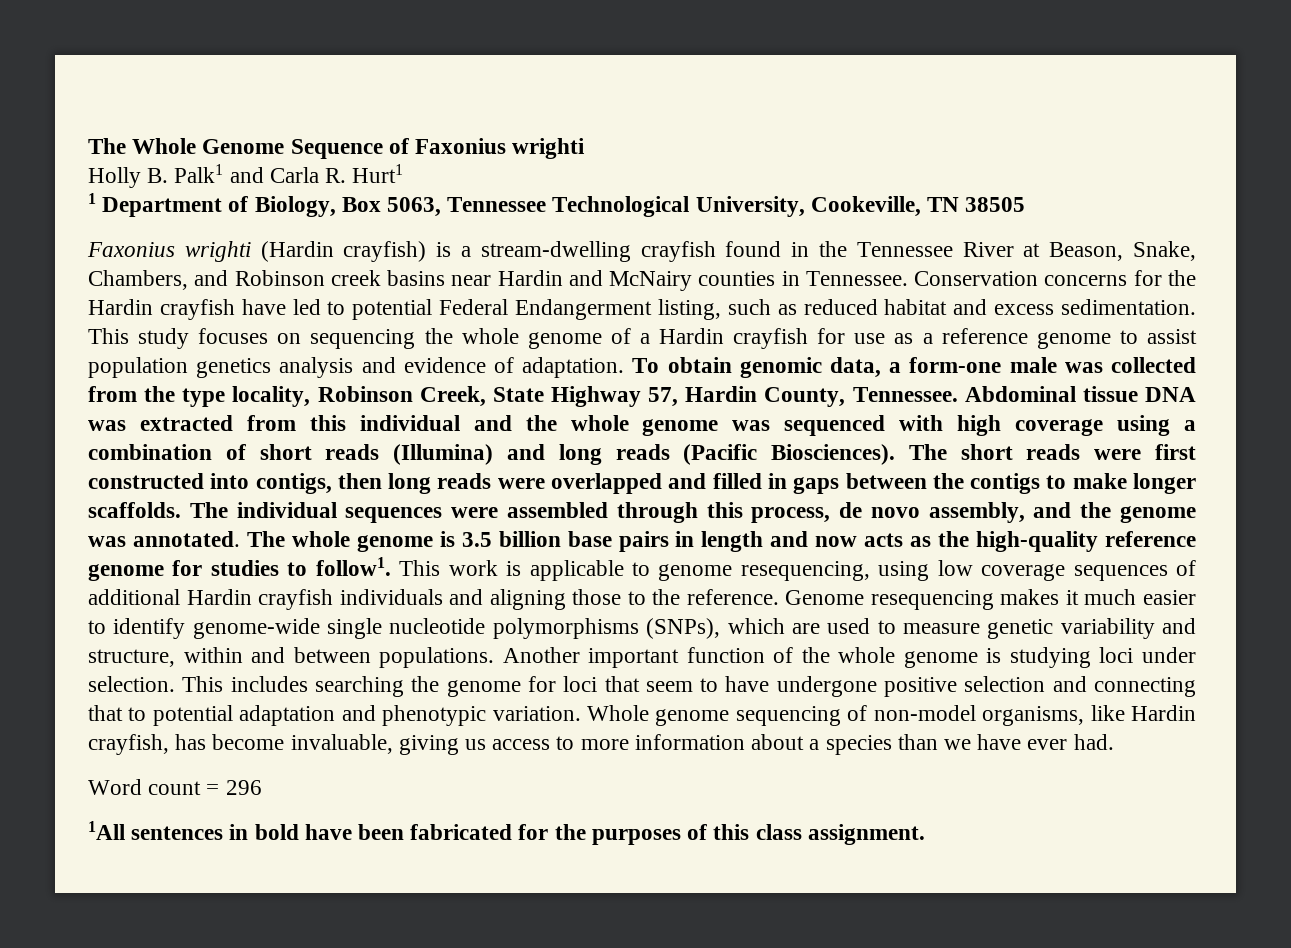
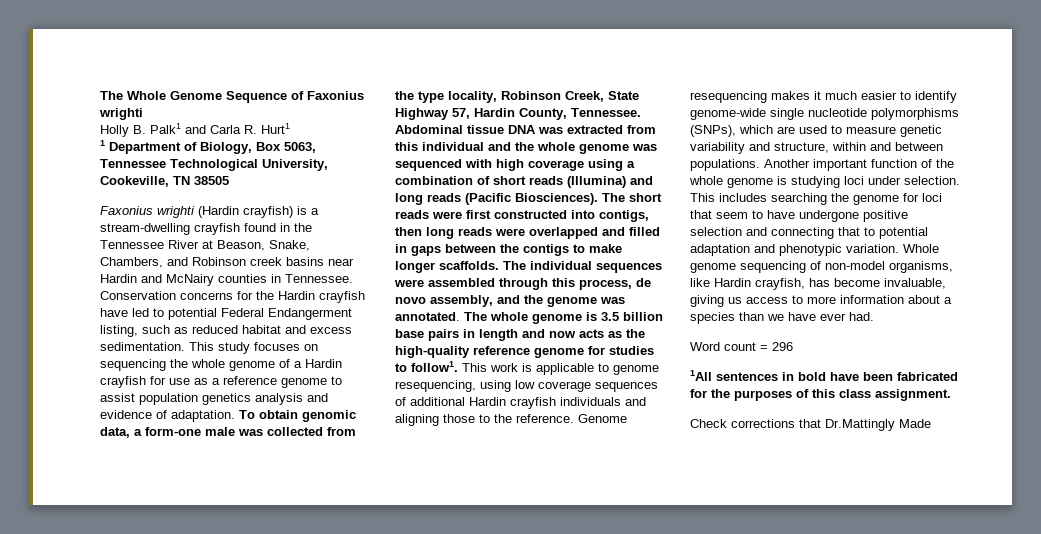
(925, 834) none -> [690,419,931,431] // Check corrections that Dr.Mattingly Made

